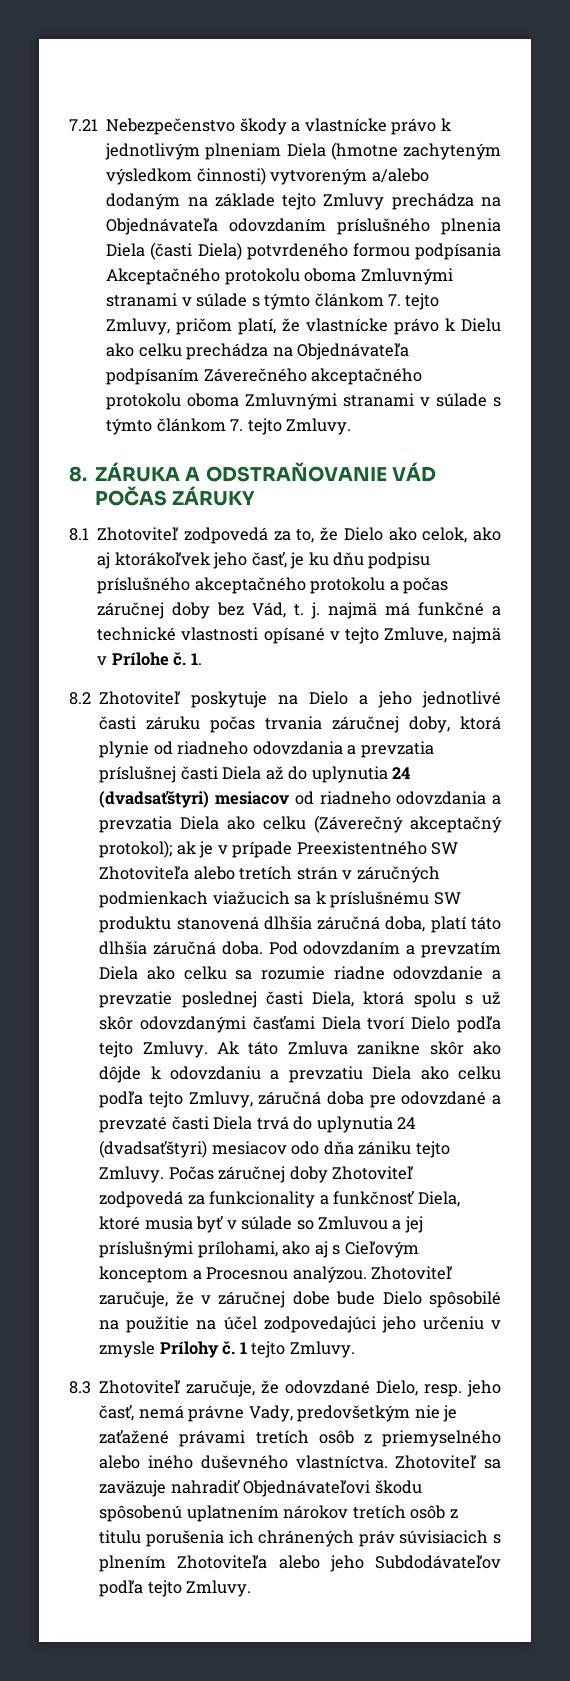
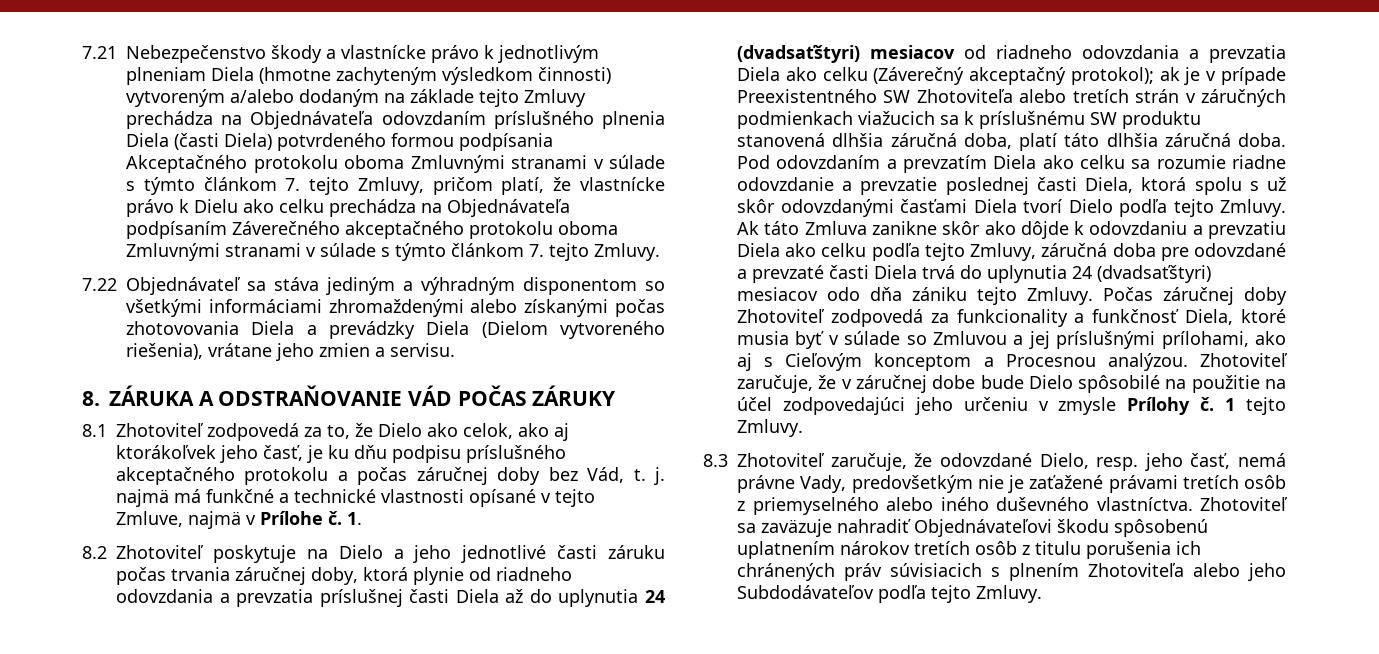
(352, 426) none -> [82,277,665,295] [126,299,665,317] [126,321,665,339] [126,343,455,361] // 7.22 Objednávateľ sa stáva jediným a výhradným disponentom so všetkými informáciami zhromaždenými alebo získanými počas zhotovovania Diela a prevádzky Diela (Dielom vytvoreného riešenia), vrátane jeho zmien a servisu.

